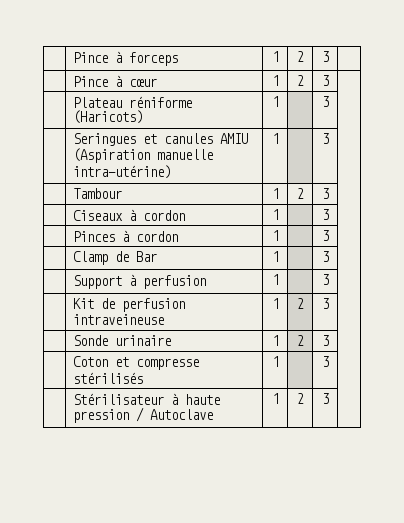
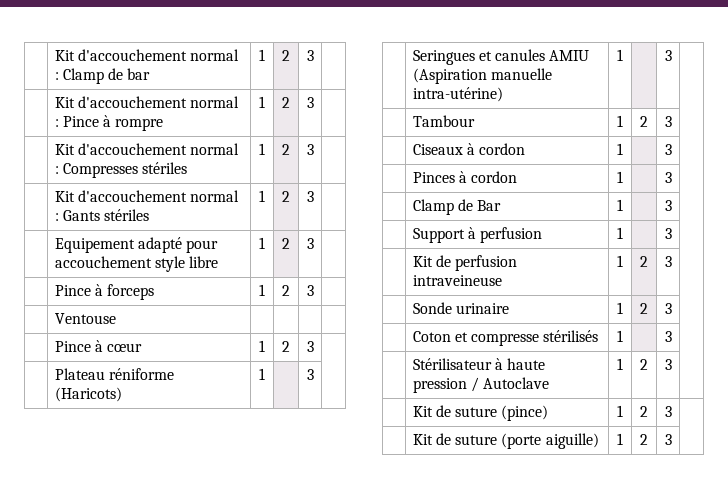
(73, 57) none -> [54,49,240,61] [54,68,151,84] [259,49,265,61] [282,50,290,61] [306,50,314,61] [54,96,240,108] [54,115,164,131] [259,96,265,108] [282,97,290,108] [306,97,314,108] [54,143,240,155] [54,162,188,178] [259,143,265,155] [282,144,290,155] [306,144,314,155] [54,190,240,202] [54,209,150,221] [259,190,265,202] [282,191,290,202] [306,191,314,202] [54,237,219,253] [54,256,219,272] [259,237,265,249] [282,238,290,249] [306,238,314,249] | Kit d'accouchement normal : Clamp de bar | 1 | 2 | 3 | // | Kit d'accouchement normal : Pince à rompre | 1 | 2 | 3 | // | Kit d'accouchement normal : Compresses stériles | 1 | 2 | 3 | // | Kit d'accouchement normal : Gants stériles | 1 | 2 | 3 | // | Equipement adapté pour accouchement style libre | 1 | 2 | 3 | //
(329, 56) none -> [54,313,116,324] // | Ventouse | | | |
(329, 398) none -> [412,405,549,421] [617,405,623,417] [640,406,648,417] [664,406,672,417] [412,433,599,449] [617,433,623,445] [640,434,648,445] [664,434,672,445] // | Kit de suture (pince) | 1 | 2 | 3 | // | Kit de suture (porte aiguille) | 1 | 2 | 3 |

